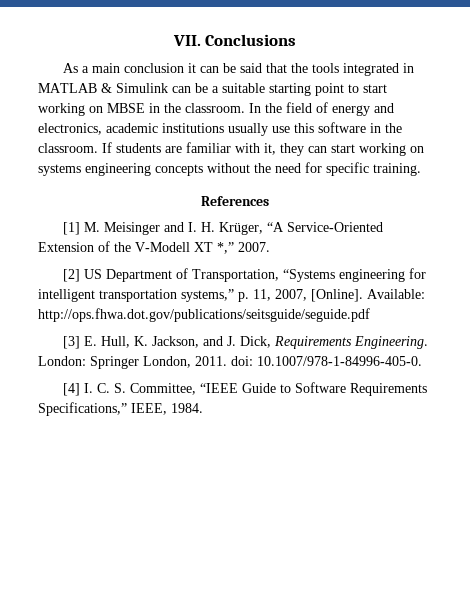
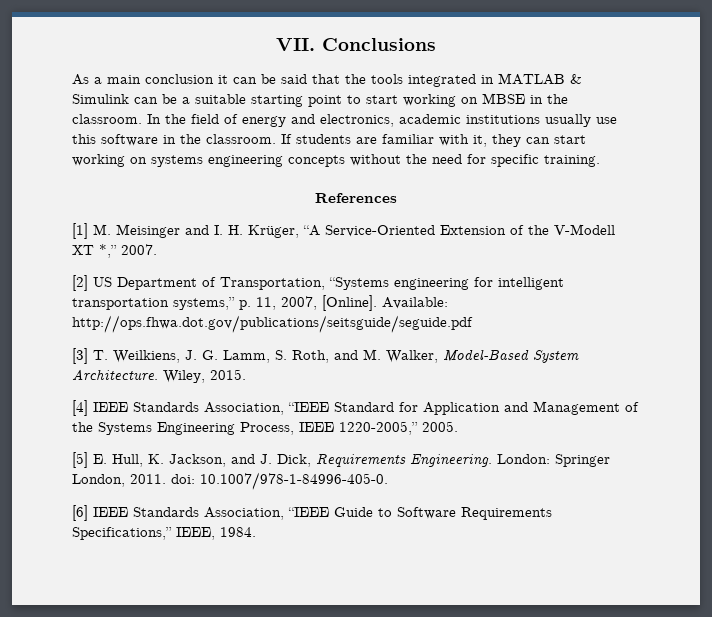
(81, 342) none -> [93,349,579,363] [72,369,246,383] [72,400,639,416] [72,421,458,435] [72,452,88,468] T. Weilkiens, J. G. Lamm, S. Roth, and M. Walker, Model-Based System Architecture. Wiley, 2015. // [4] IEEE Standards Association, “IEEE Standard for Application and Management of the Systems Engineering Process, IEEE 1220-2005,” 2005. // [5]
[63,383,197,396] [4] I. C. S. Committee, -> [72,505,284,521] [6] IEEE Standards Association,

